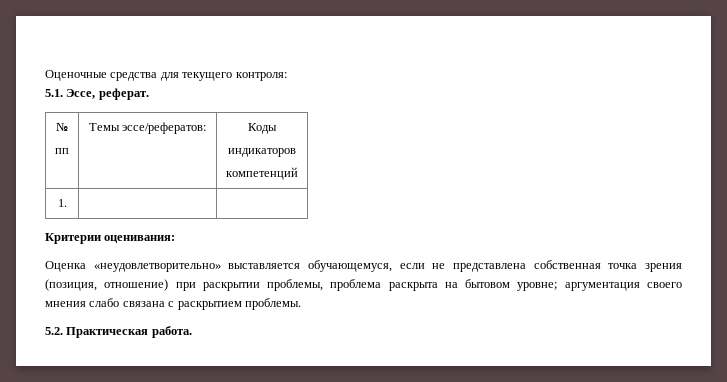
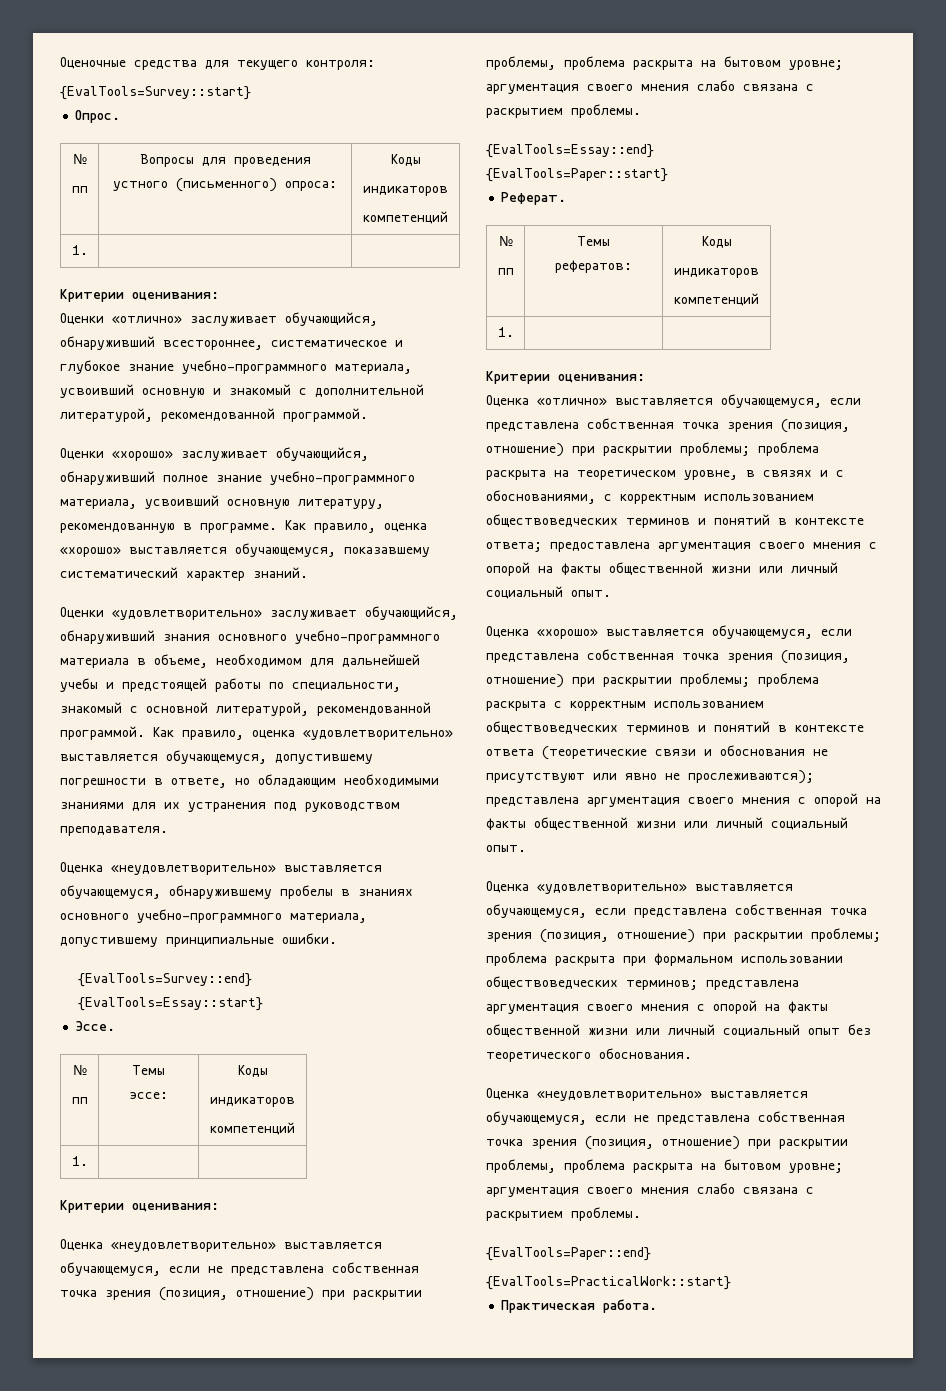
[45,88,149,100] [56,122,68,131] [55,148,69,154] [88,122,207,134] 5.1. Эссе, реферат. // № // пп | Темы эссе/рефератов: -> [60,86,251,100] [75,110,121,123] [72,153,87,164] [71,186,88,193] [139,154,311,167] [113,178,337,192] [390,154,421,166] [363,186,448,196] [363,211,448,224] [71,245,88,255] [60,289,219,302] [60,312,378,326] [60,336,403,350] [60,360,412,374] [60,384,424,398] [60,408,368,422] [60,447,369,461] [60,471,415,485] [60,495,384,509] [60,520,427,533] [60,543,430,557] [60,567,308,581] [60,606,458,620] [60,630,440,644] [60,654,420,668] [60,678,401,692] [60,702,431,716] [60,726,453,740] [60,750,373,764] [60,774,439,788] [60,802,400,812] [60,826,168,836] [60,862,382,875] [60,885,413,899] [60,909,367,923] [60,933,337,947] [77,973,252,987] [77,997,263,1011] [75,1021,116,1031] [72,1064,87,1075] [71,1097,88,1104] [132,1065,165,1075] [129,1092,168,1099] {EvalTools=Survey::start} // Опрос. // № // пп | Вопросы для проведения устного (письменного) опроса: | Коды // индикаторов // компетенций // 1. | | // Критерии оценивания: // Оценки «отлично» заслуживает обучающийся, обнаруживший всестороннее, систематическое и глубокое знание учебно-программного материала, усвоивший основную и знакомый с дополнительной литературой, рекомендованной программой. // Оценки «хорошо» заслуживает обучающийся, обнаруживший полное знание учебно-программного материала, усвоивший основную литературу, рекомендованную в программе. Как правило, оценка «хорошо» выставляется обучающемуся, показавшему систематический характер знаний. // Оценки «удовлетворительно» заслуживает обучающийся, обнаруживший знания основного учебно-программного материала в объеме, необходимом для дальнейшей учебы и предстоящей работы по специальности, знакомый с основной литературой, рекомендованной программой. Как правило, оценка «удовлетворительно» выставляется обучающемуся, допустившему погрешности в ответе, но обладающим необходимыми знаниями для их устранения под руководством преподавателя. // Оценка «неудовлетворительно» выставляется обучающемуся, обнаружившему пробелы в знаниях основного учебно-программного материала, допустившему принципиальные ошибки. // {EvalTools=Survey::end} // {EvalTools=Essay::start} // Эссе. // № // пп | Темы эссе:
[45,327,63,335] 5.2. -> [486,144,654,158] [486,168,668,182] [501,192,567,205] [498,235,513,246] [497,268,514,275] [577,236,610,246] [555,260,632,273] [701,236,732,248] [674,268,759,278] [674,293,759,306] [497,327,514,337] [486,371,645,384] [486,394,861,408] [486,418,850,433] [486,442,819,457] [486,470,844,480] [486,490,814,504] [486,514,864,528] [486,542,877,552] [486,562,838,576] [486,586,611,599] [486,625,852,639] [486,649,850,664] [486,673,819,688] [486,701,764,711] [486,721,864,735] [486,745,828,760] [486,770,814,784] [486,793,881,807] [486,817,848,830] [486,845,526,852] [486,881,793,894] [486,904,867,918] [486,928,881,943] [486,952,843,966] [486,976,799,990] [486,1000,828,1014] [486,1024,871,1037] [486,1048,692,1062] [486,1088,808,1101] [486,1111,845,1125] [486,1136,848,1150] [486,1159,843,1173] [486,1183,814,1197] [486,1207,641,1221] [486,1247,651,1261] [486,1276,731,1290] {EvalTools=Essay::end} // {EvalTools=Paper::start} // Реферат. // № // пп | Темы рефератов: | Коды // индикаторов // компетенций // 1. | | // Критерии оценивания: // Оценка «отлично» выставляется обучающемуся, если представлена собственная точка зрения (позиция, отношение) при раскрытии проблемы; проблема раскрыта на теоретическом уровне, в связях и с обоснованиями, с корректным использованием обществоведческих терминов и понятий в контексте ответа; предоставлена аргументация своего мнения с опорой на факты общественной жизни или личный социальный опыт. // Оценка «хорошо» выставляется обучающемуся, если представлена собственная точка зрения (позиция, отношение) при раскрытии проблемы; проблема раскрыта с корректным использованием обществоведческих терминов и понятий в контексте ответа (теоретические связи и обоснования не присутствуют или явно не прослеживаются); представлена аргументация своего мнения с опорой на факты общественной жизни или личный социальный опыт. // Оценка «удовлетворительно» выставляется обучающемуся, если представлена собственная точка зрения (позиция, отношение) при раскрытии проблемы; проблема раскрыта при формальном использовании обществоведческих терминов; представлена аргументация своего мнения с опорой на факты общественной жизни или личный социальный опыт без теоретического обоснования. // Оценка «неудовлетворительно» выставляется обучающемуся, если не представлена собственная точка зрения (позиция, отношение) при раскрытии проблемы, проблема раскрыта на бытовом уровне; аргументация своего мнения слабо связана с раскрытием проблемы. // {EvalTools=Paper::end} // {EvalTools=PracticalWork::start} //

